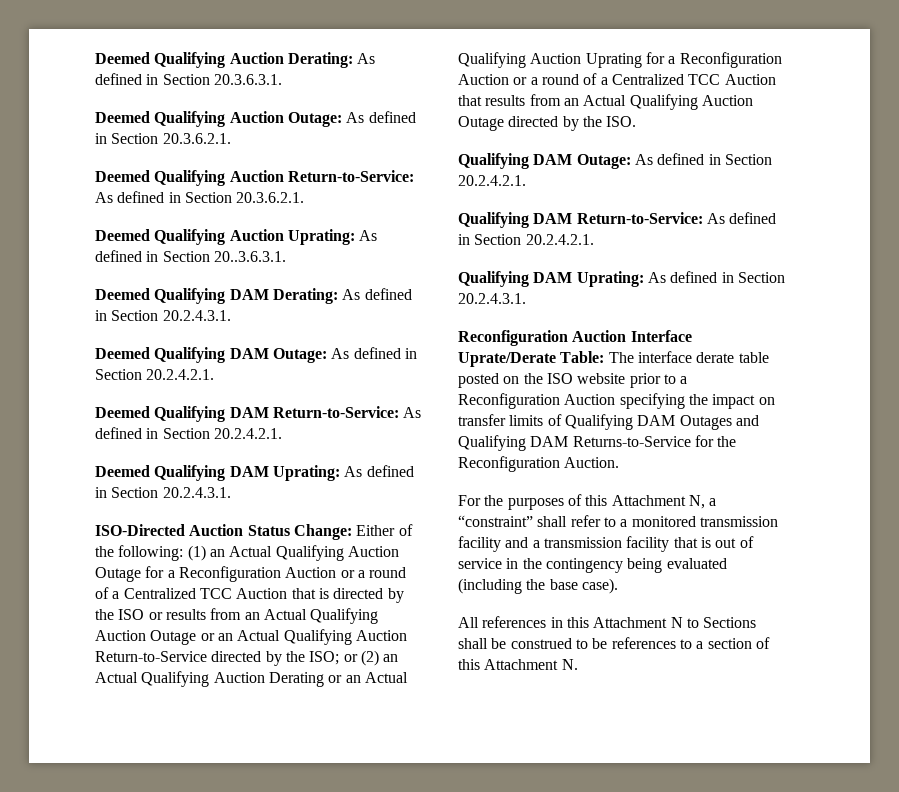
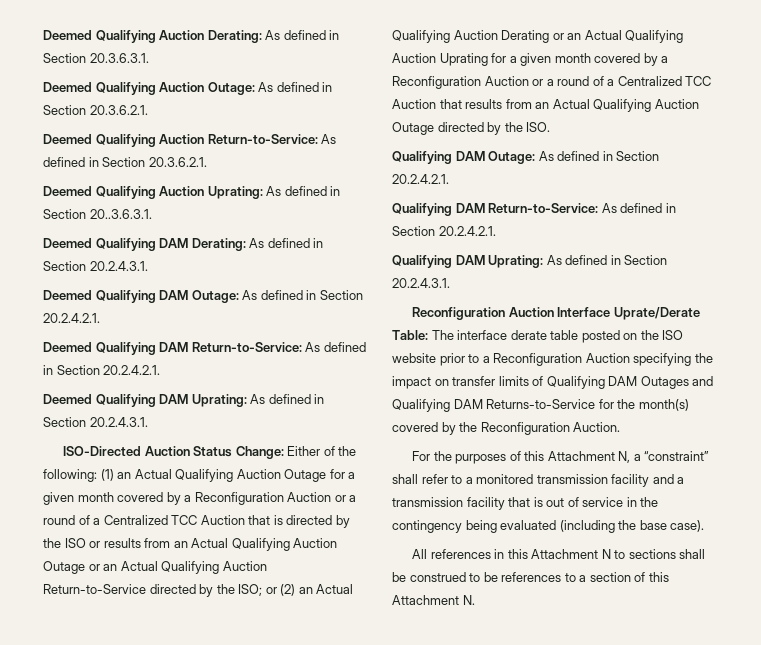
(175, 574) none -> [43,492,192,505] given month covered by a
(676, 60) none -> [520,53,669,66] given month covered by a
(737, 441) none -> [638,399,689,411] [392,422,478,435] month(s) covered by the
[703,617,757,628] Sections -> [628,549,676,559] sections

